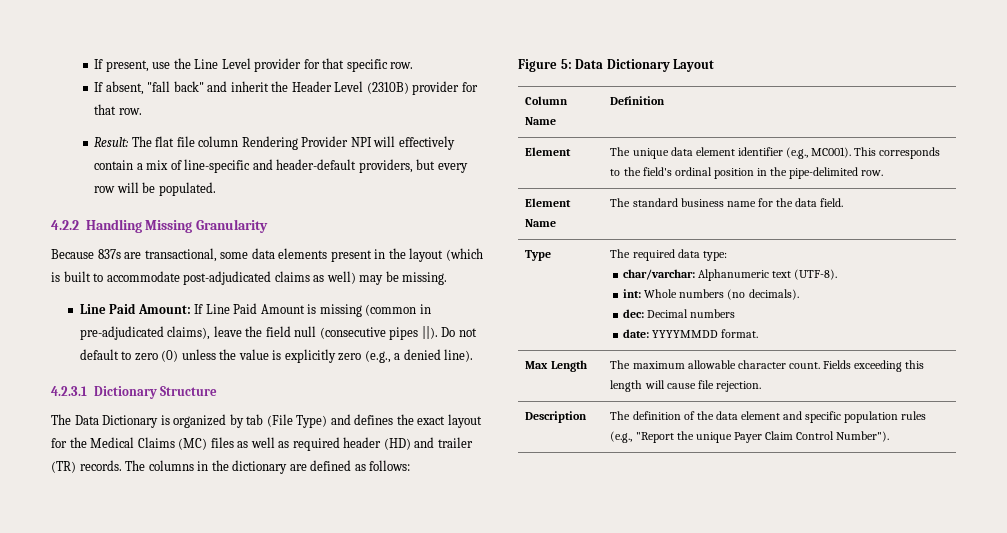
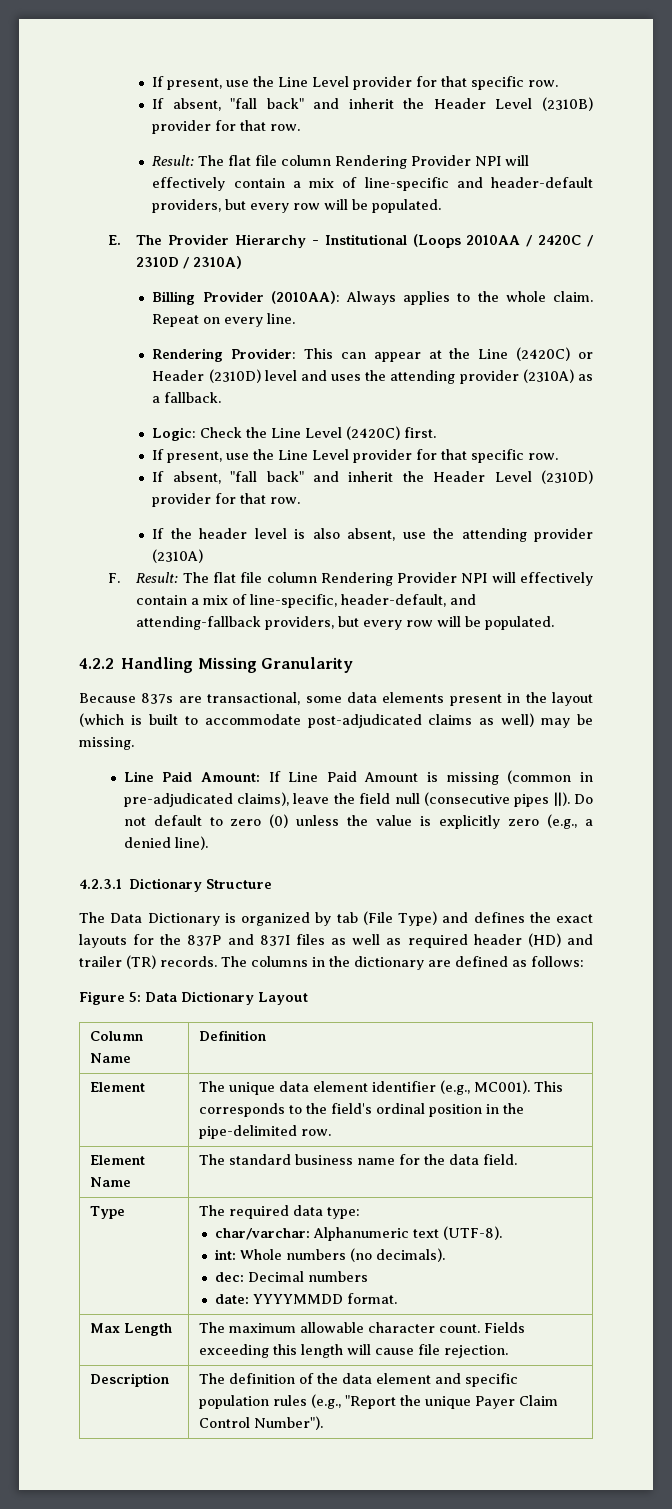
(216, 189) none -> [107,234,594,248] [136,256,243,269] [152,291,593,305] [152,313,296,327] [152,347,594,362] [152,369,593,384] [152,392,222,403] [152,426,437,441] [152,449,559,463] [152,470,594,484] [152,493,301,507] [152,528,593,542] [152,549,204,563] [107,572,593,586] [136,594,477,608] [136,616,555,630] // E. The Provider Hierarchy - Institutional (Loops 2010AA / 2420C / 2310D / 2310A) // Billing Provider (2010AA): Always applies to the whole claim. Repeat on every line. // Rendering Provider: This can appear at the Line (2420C) or Header (2310D) level and uses the attending provider (2310A) as a fallback. // Logic: Check the Line Level (2420C) first. // If present, use the Line Level provider for that specific row. // If absent, "fall back" and inherit the Header Level (2310D) provider for that row. // If the header level is also absent, use the attending provider (2310A) // F. Result: The flat file column Rendering Provider NPI will effectively contain a mix of line-specific, header-default, and attending-fallback providers, but every row will be populated.
[447,414,482,428] [51,437,208,450] layout for the Medical Claims (MC) -> [79,934,290,948] layouts for the 837P and 837I

